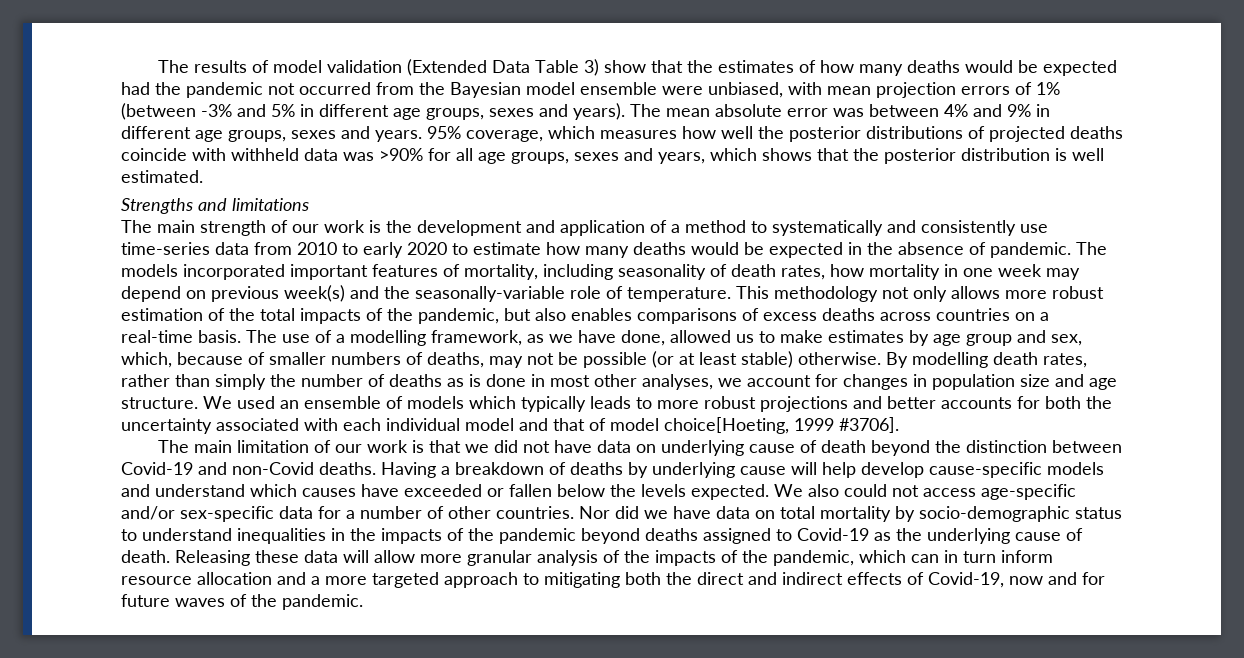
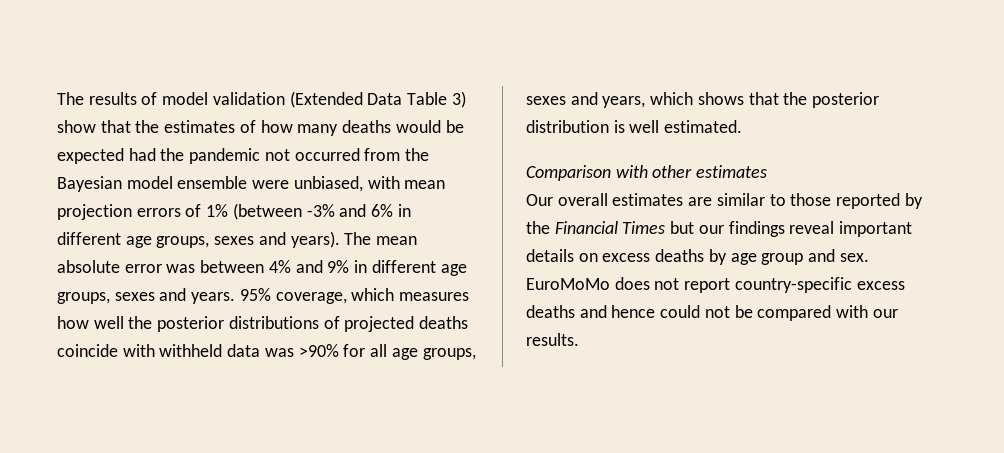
[271,104,295,117] 5% -> [371,204,394,217] 6%
[121,198,309,214] [121,220,1048,236] [121,242,1107,258] [121,264,1080,280] [121,285,1104,302] [121,308,1049,324] [121,330,1082,346] [121,351,1087,368] [121,374,1117,390] [121,396,1112,412] [121,417,899,434] [157,440,1122,456] [121,462,1104,478] [121,484,1076,500] [121,506,1122,522] [121,528,1083,544] [121,550,1053,566] [121,572,1105,588] [121,594,363,610] Strengths and limitations // The main strength of our work is the development and application of a method to systematically and consistently use time-series data from 2010 to early 2020 to estimate how many deaths would be expected in the absence of pandemic. The models incorporated important features of mortality, including seasonality of death rates, how mortality in one week may depend on previous week(s) and the seasonally-variable role of temperature. This methodology not only allows more robust estimation of the total impacts of the pandemic, but also enables comparisons of excess deaths across countries on a real-time basis. The use of a modelling framework, as we have done, allowed us to make estimates by age group and sex, which, because of smaller numbers of deaths, may not be possible (or at least stable) otherwise. By modelling death rates, rather than simply the number of deaths as is done in most other analyses, we account for changes in population size and age structure. We used an ensemble of models which typically leads to more robust projections and better accounts for both the uncertainty associated with each individual model and that of model choice[Hoeting, 1999 #3706]. // The main limitation of our work is that we did not have data on underlying cause of death beyond the distinction between Covid-19 and non-Covid deaths. Having a breakdown of deaths by underlying cause will help develop cause-specific models and understand which causes have exceeded or fallen below the levels expected. We also could not access age-specific and/or sex-specific data for a number of other countries. Nor did we have data on total mortality by socio-demographic status to understand inequalities in the impacts of the pandemic beyond deaths assigned to Covid-19 as the underlying cause of death. Releasing these data will allow more granular analysis of the impacts of the pandemic, which can in turn inform resource allocation and a more targeted approach to mitigating both the direct and indirect effects of Covid-19, now and for future waves of the pandemic. -> [526,165,768,181] [526,193,923,209] [526,221,913,237] [526,249,869,265] [526,277,905,293] [526,305,898,321] [526,333,579,346] Comparison with other estimates // Our overall estimates are similar to those reported by the Financial Times but our findings reveal important details on excess deaths by age group and sex. EuroMoMo does not report country-specific excess deaths and hence could not be compared with our results.

